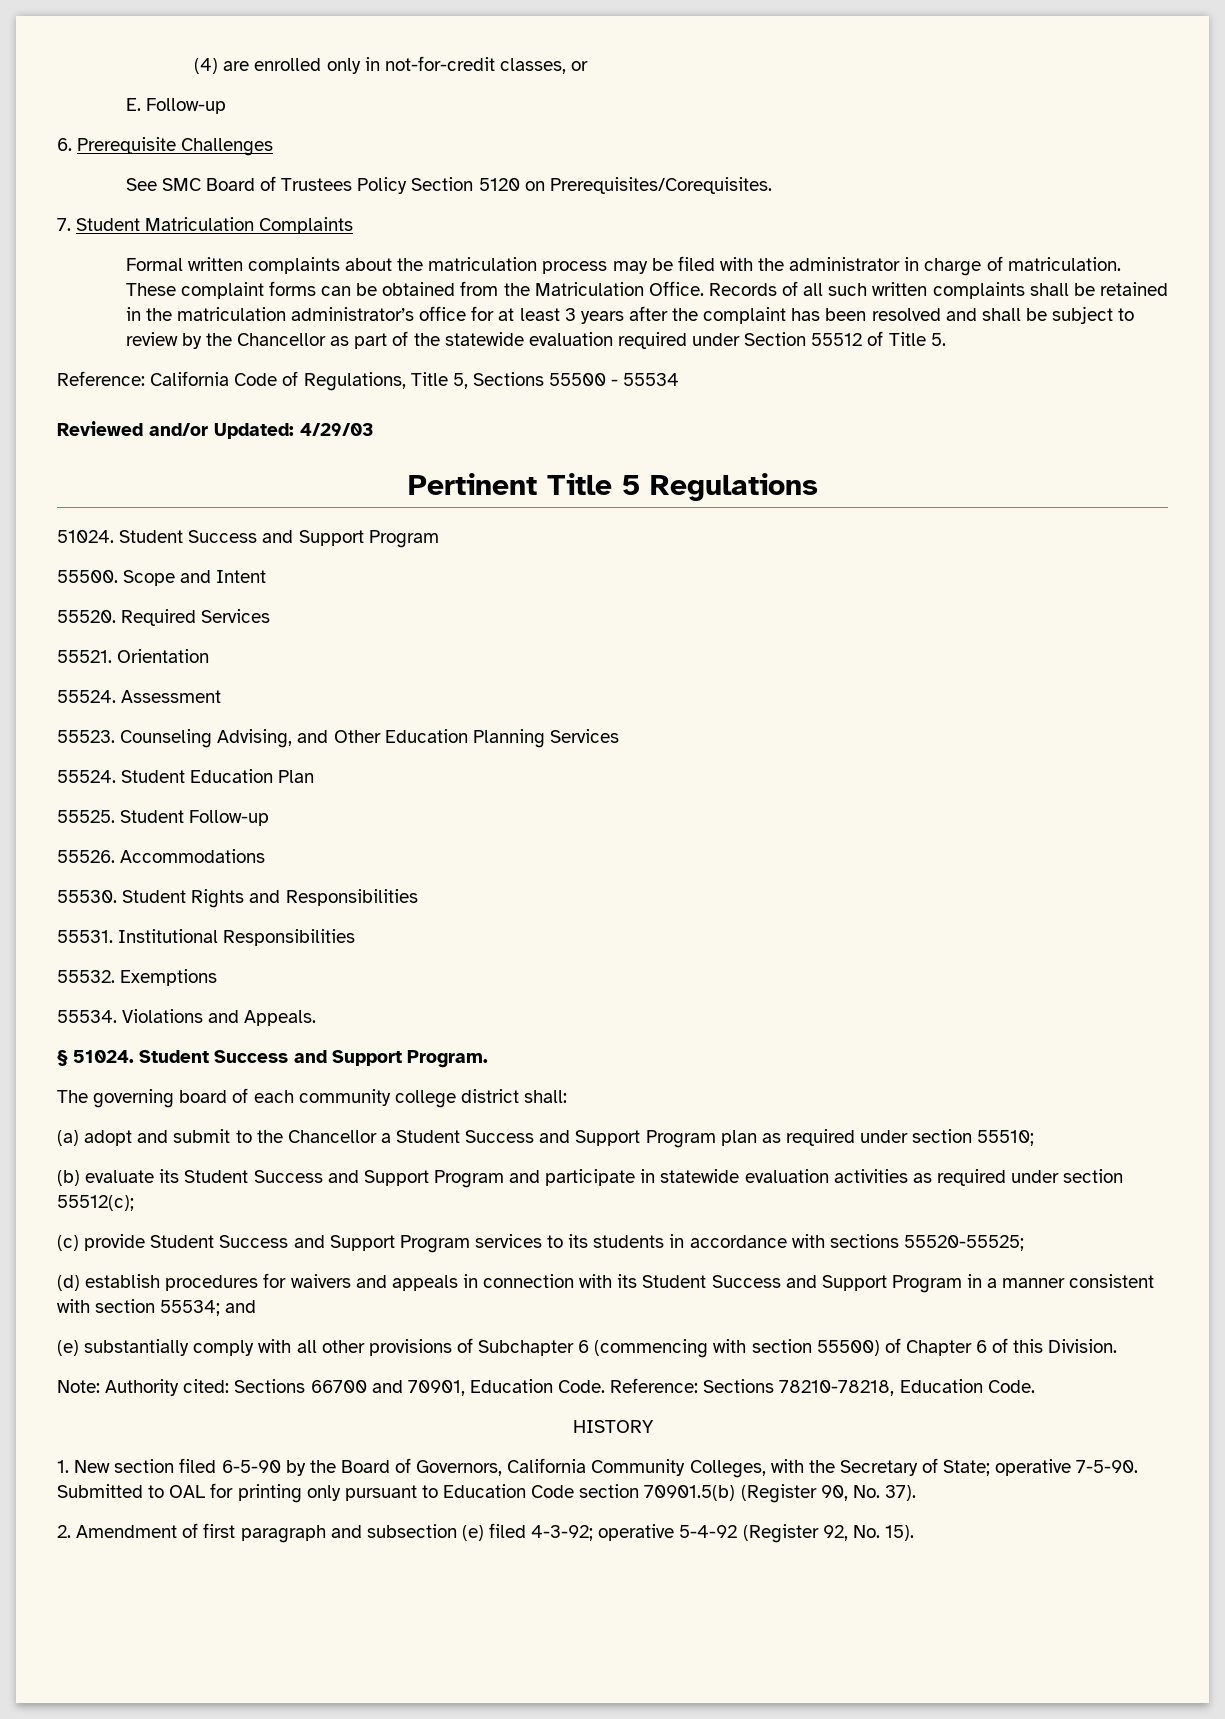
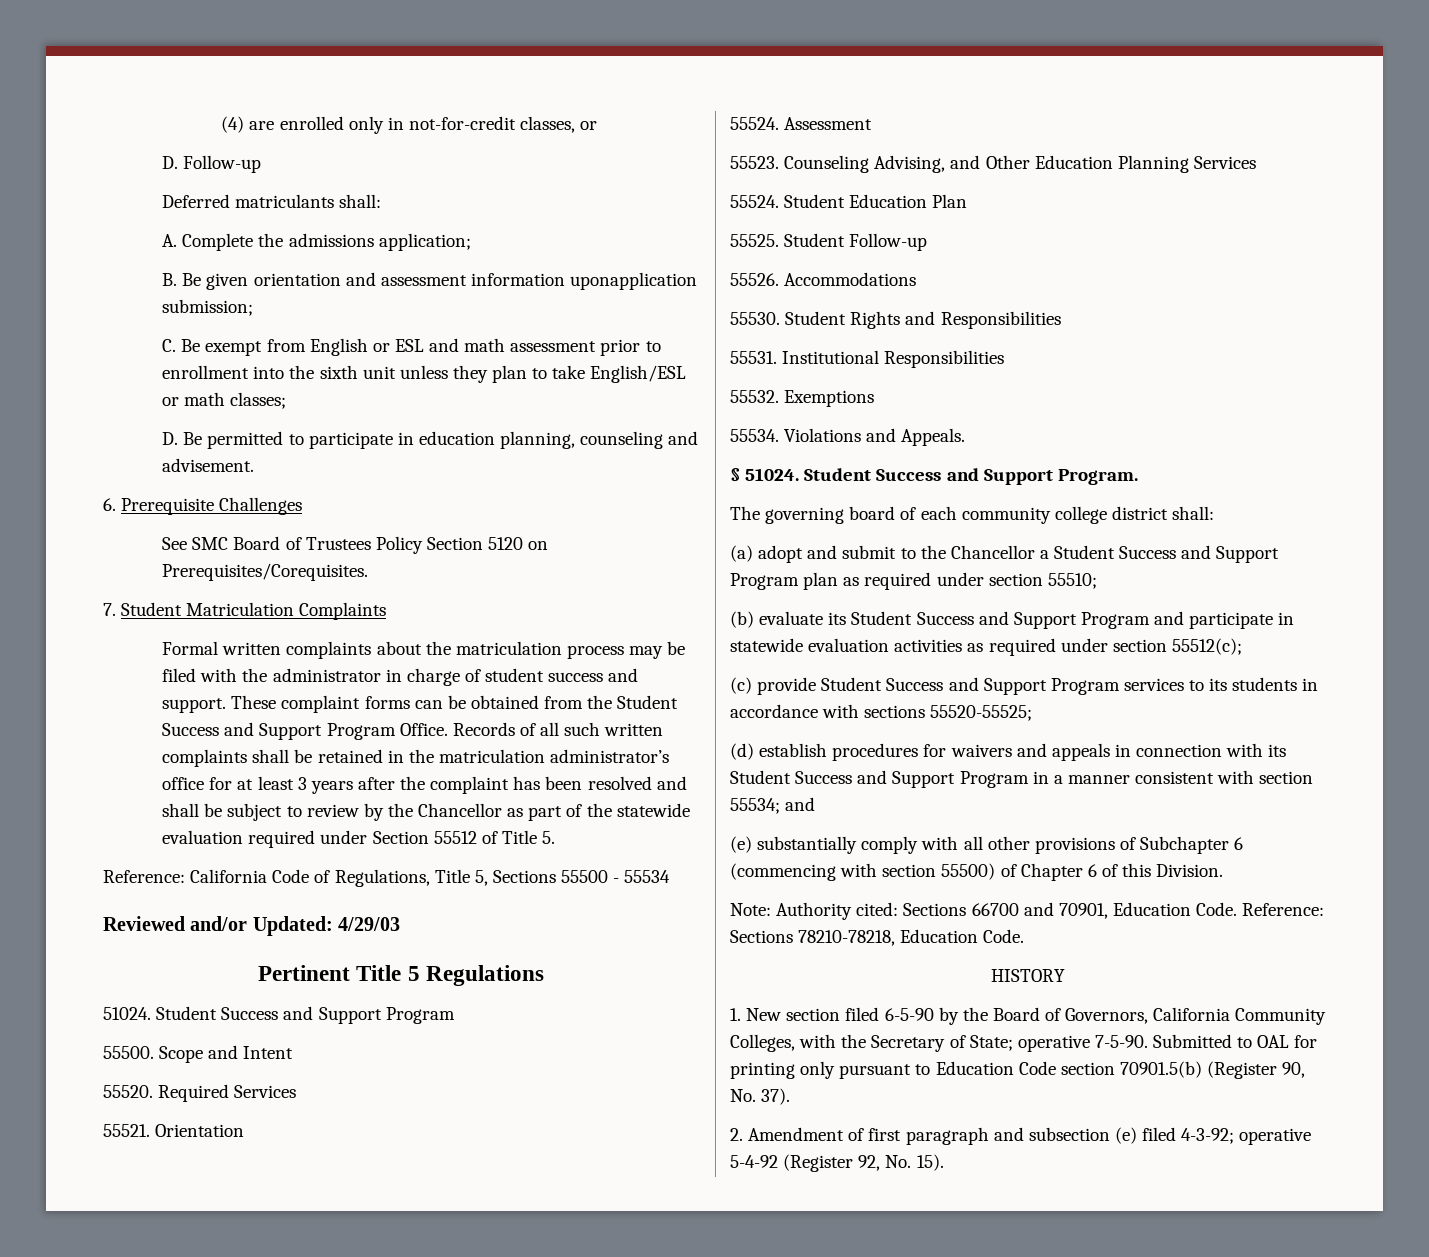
[125,98,226,114] E. Follow-up -> [162,155,262,173] [162,194,382,208] [162,233,471,251] [162,272,698,290] [162,299,254,316] [162,338,661,356] [162,365,687,383] [162,392,287,409] [162,431,699,449] [162,458,255,472] D. Follow-up // Deferred matriculants shall: // A. Complete the admissions application; // B. Be given orientation and assessment information uponapplication submission; // C. Be exempt from English or ESL and math assessment prior to enrollment into the sixth unit unless they plan to take English/ESL or math classes; // D. Be permitted to participate in education planning, counseling and advisement.
[1007,257,1121,271] matriculation. -> [485,668,639,682] [162,698,227,713] student success and support.
[534,282,644,296] Matriculation -> [617,695,679,709] [162,722,396,740] Student Success and Support Program

